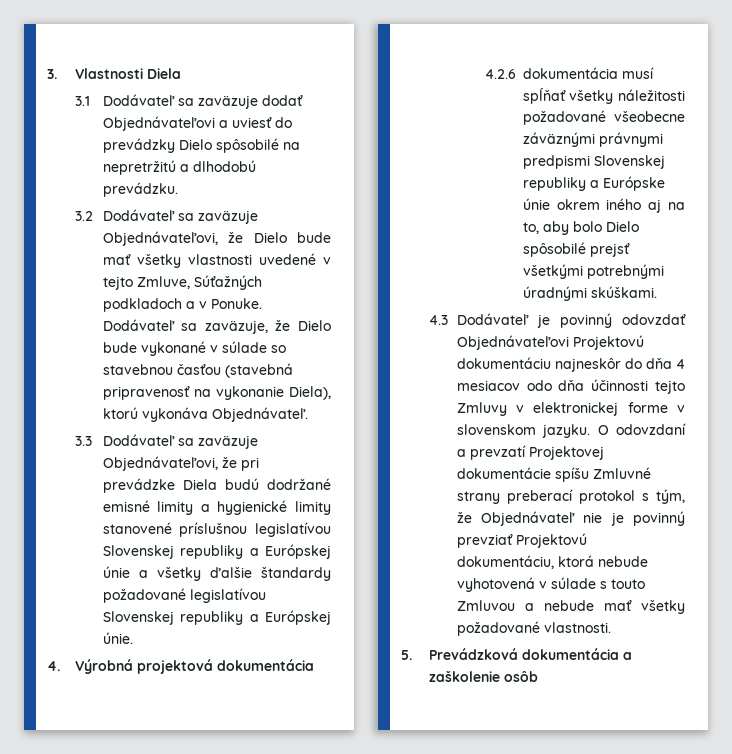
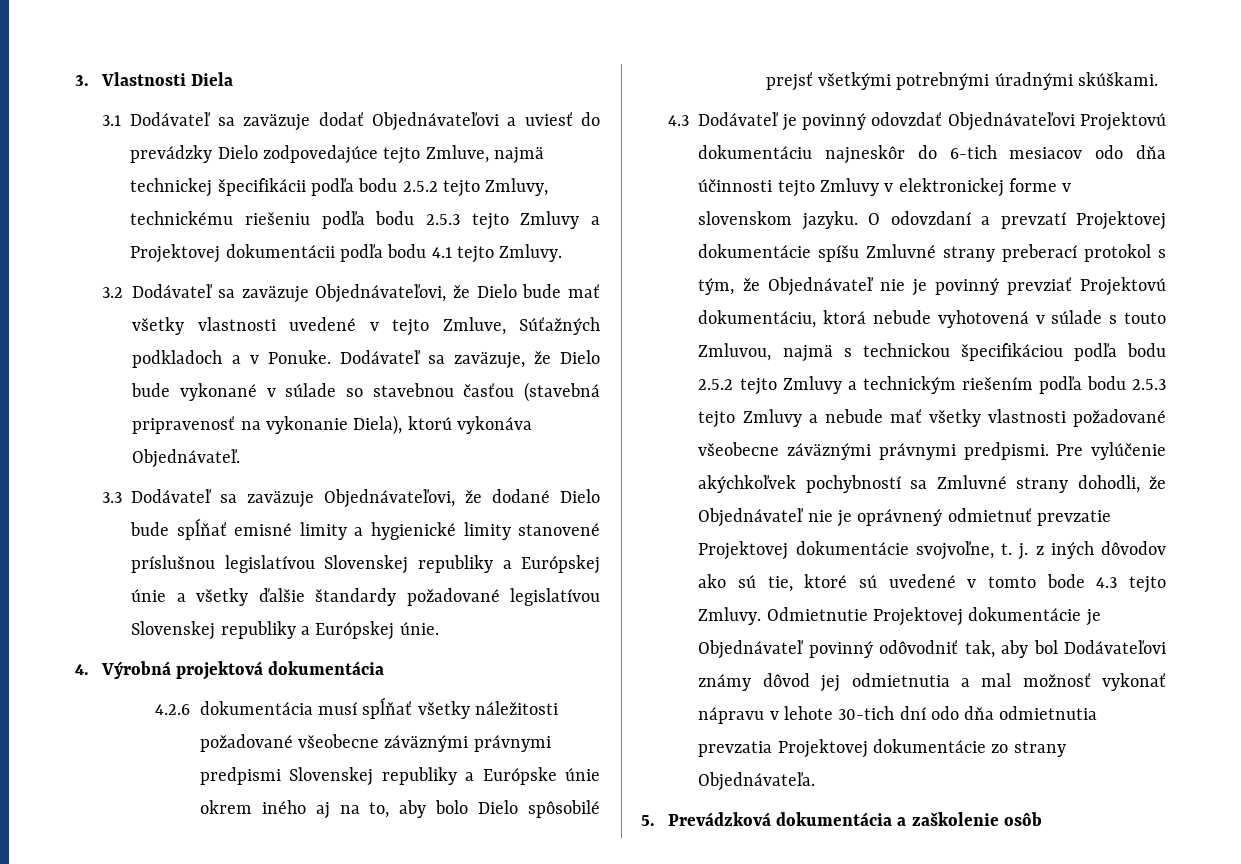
[215,138,300,153] [102,160,256,175] [102,182,178,197] spôsobilé na nepretržitú a dlhodobú prevádzku. -> [263,145,544,164] [130,178,549,197] [130,211,600,230] [130,244,563,263] zodpovedajúce tejto Zmluve, najmä technickej špecifikácii podľa bodu 2.5.2 tejto Zmluvy, technickému riešeniu podľa bodu 2.5.3 tejto Zmluvy a Projektovej dokumentácii podľa bodu 4.1 tejto Zmluvy.
[240,457,259,471] [102,478,331,493] pri prevádzke Diela budú dodržané -> [492,489,600,503] [130,518,227,540] dodané Dielo bude spĺňať
[645,358,685,369] dňa 4 -> [949,145,997,159] 6-tich
[456,600,685,614] [456,621,611,636] Zmluvou a nebude mať všetky požadované vlastnosti. -> [698,343,1166,362] [698,376,1166,395] [698,409,1166,428] [698,442,1166,460] [698,475,1166,493] [698,508,1111,527] [698,541,1166,560] [698,574,1166,593] [698,607,1101,626] [698,640,1166,659] [698,673,1166,692] [698,706,1098,724] [698,739,1066,758] [698,772,816,791] Zmluvou, najmä s technickou špecifikáciou podľa bodu 2.5.2 tejto Zmluvy a technickým riešením podľa bodu 2.5.3 tejto Zmluvy a nebude mať všetky vlastnosti požadované všeobecne záväznými právnymi predpismi. Pre vylúčenie akýchkoľvek pochybností sa Zmluvné strany dohodli, že Objednávateľ nie je oprávnený odmietnuť prevzatie Projektovej dokumentácie svojvoľne, t. j. z iných dôvodov ako sú tie, ktoré sú uvedené v tomto bode 4.3 tejto Zmluvy. Odmietnutie Projektovej dokumentácie je Objednávateľ povinný odôvodniť tak, aby bol Dodávateľovi známy dôvod jej odmietnutia a mal možnosť vykonať nápravu v lehote 30-tich dní odo dňa odmietnutia prevzatia Projektovej dokumentácie zo strany Objednávateľa.

